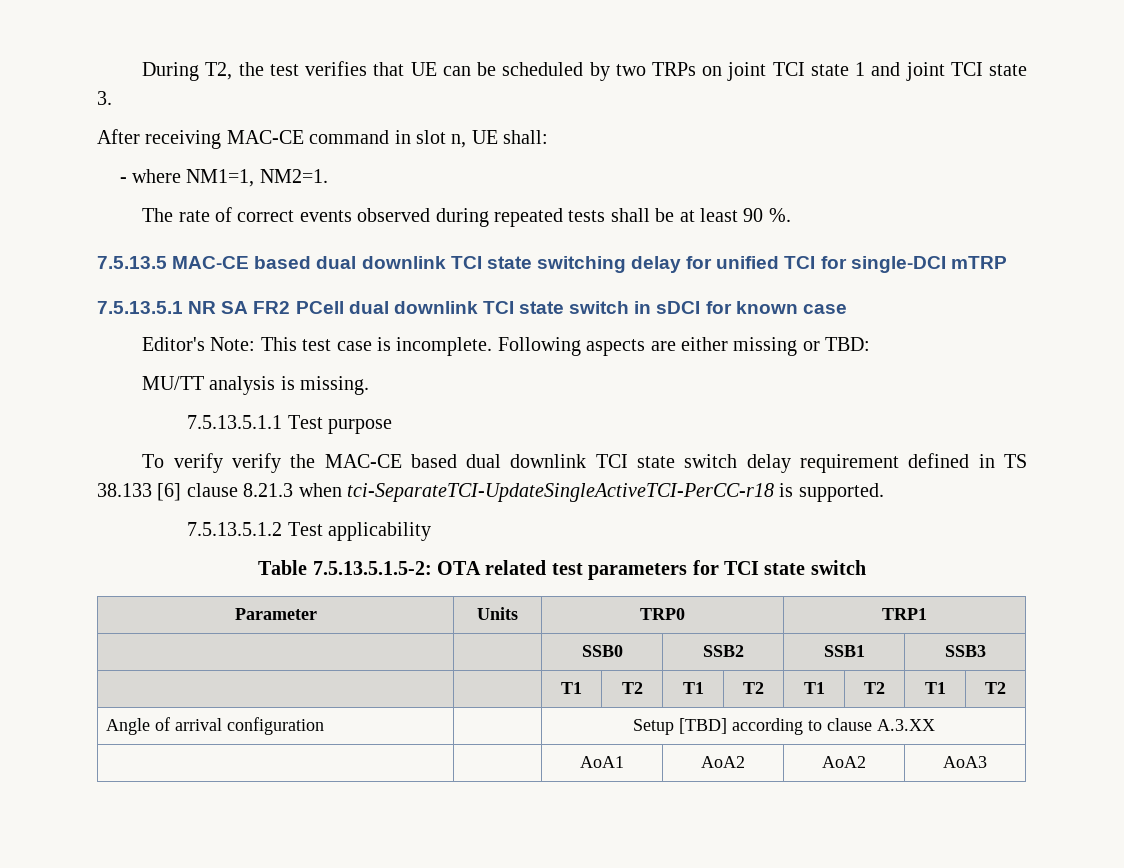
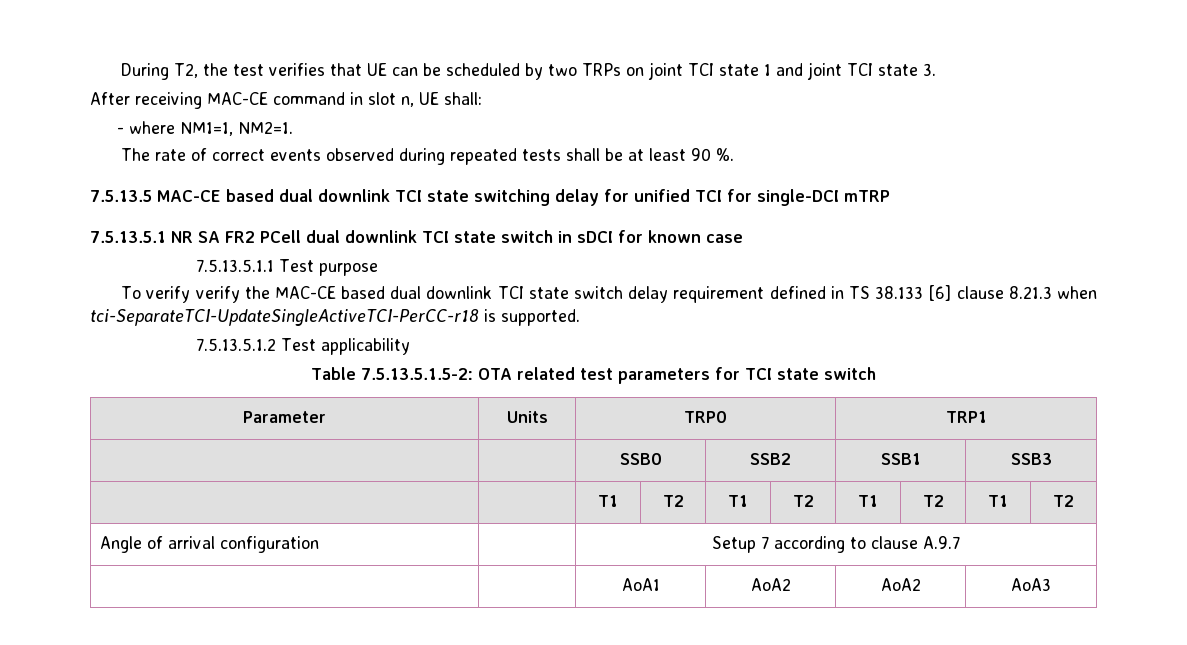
[142,337,871,356] [142,376,370,395] // Editor's Note: This test case is incomplete. Following aspects are either missing or TBD: // MU/TT analysis is missing. -> (743, 238) none
[678,718,727,734] [TBD] -> [761,536,769,549] 7
[876,719,935,731] A.3.XX -> [923,536,960,549] A.9.7

